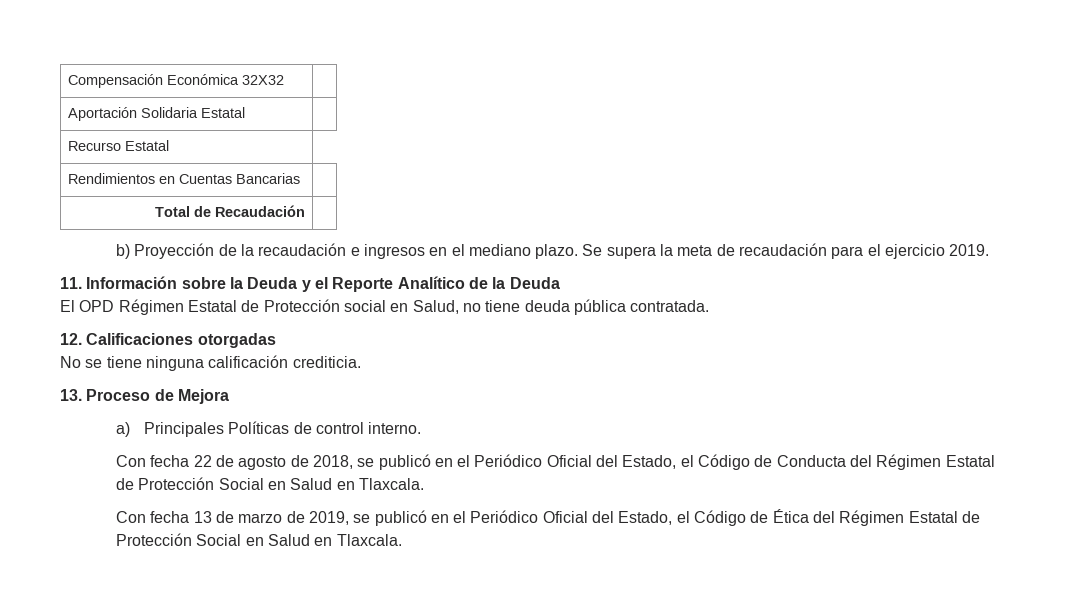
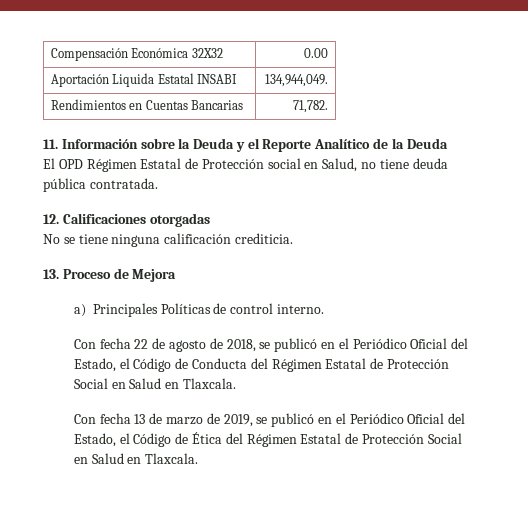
(285, 80) none -> [303,48,328,58] 0.00
[141,107,246,118] [68,140,170,151] Solidaria Estatal | // Recurso Estatal -> [112,73,238,87] [264,74,328,87] Liquida Estatal INSABI | 134,944,049.
[154,205,305,217] [115,243,990,259] // Total de Recaudación | // b) Proyección de la recaudación e ingresos en el mediano plazo. Se supera la meta de recaudación para el ejercicio 2019. -> [292,100,328,113] 71,782.

